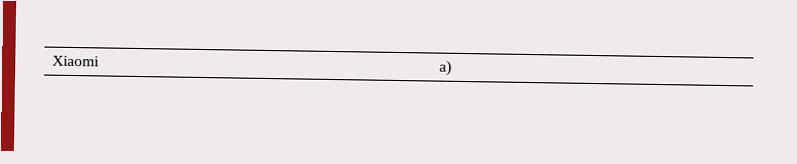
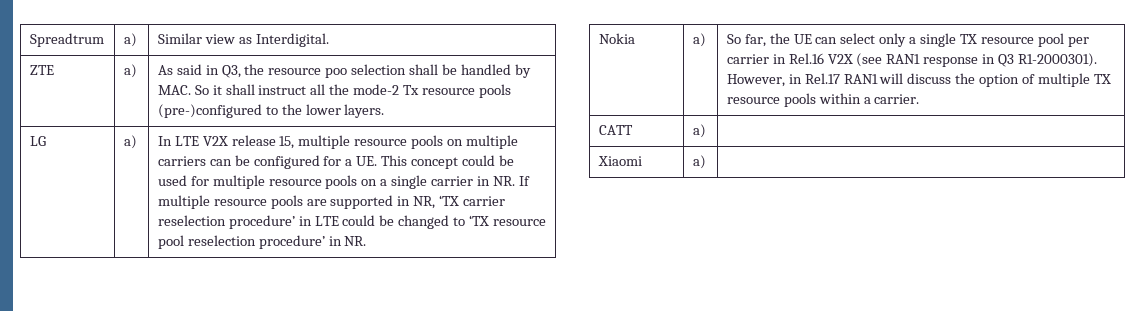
(51, 61) none -> [29,33,104,47] [123,33,137,47] [157,33,329,47] [29,65,54,75] [123,64,137,78] [157,64,531,78] [157,84,511,98] [157,104,385,118] [29,136,46,146] [123,135,137,149] [157,135,519,149] [157,155,514,169] [157,175,530,189] [157,195,506,209] [157,215,547,229] [157,235,367,249] [598,33,635,44] [692,33,706,47] [726,33,1089,47] [726,53,1098,67] [726,73,1111,87] [726,93,920,107] [598,125,633,135] [692,124,706,138] Spreadtrum | a) | Similar view as Interdigital. // ZTE | a) | As said in Q3, the resource poo selection shall be handled by MAC. So it shall instruct all the mode-2 Tx resource pools (pre-)configured to the lower layers. // LG | a) | In LTE V2X release 15, multiple resource pools on multiple carriers can be configured for a UE. This concept could be used for multiple resource pools on a single carrier in NR. If multiple resource pools are supported in NR, ‘TX carrier reselection procedure’ in LTE could be changed to ‘TX resource pool reselection procedure’ in NR. // Nokia | a) | So far, the UE can select only a single TX resource pool per carrier in Rel.16 V2X (see RAN1 response in Q3 R1-2000301). However, in Rel.17 RAN1 will discuss the option of multiple TX resource pools within a carrier. // CATT | a) | //

